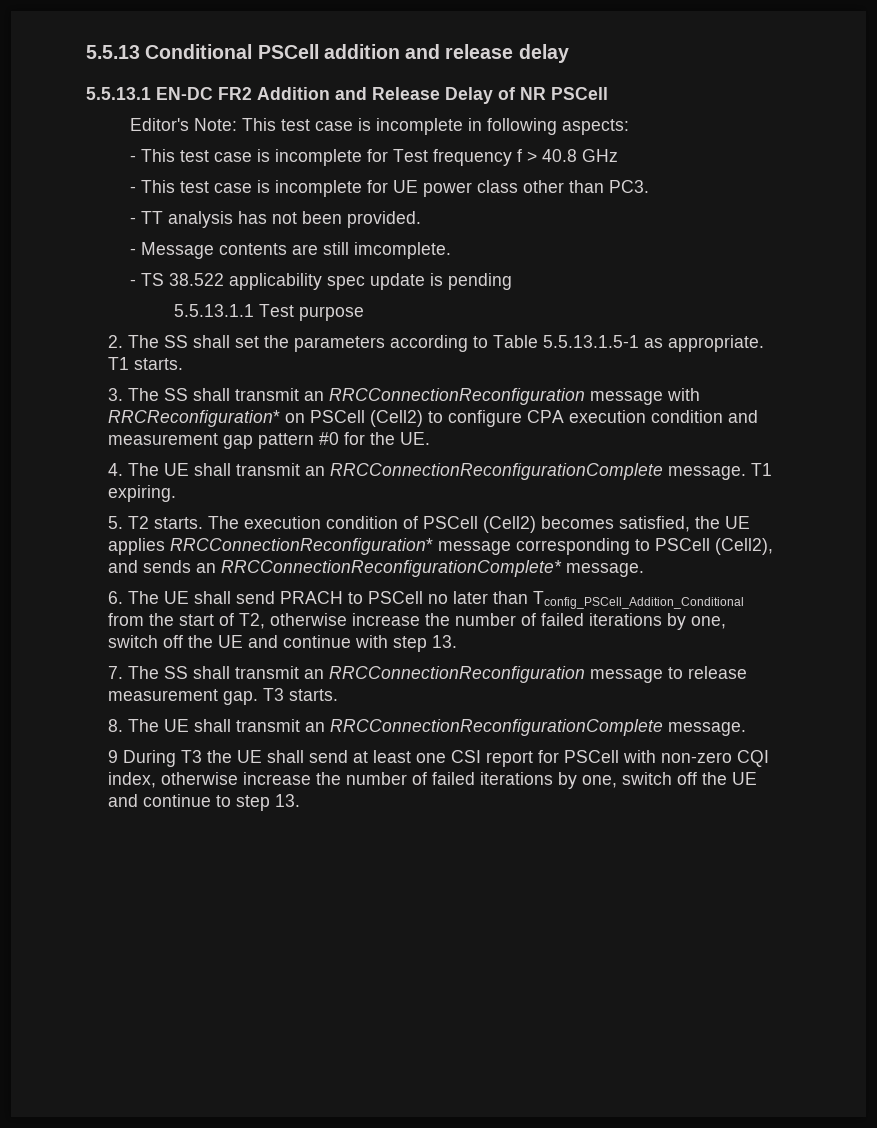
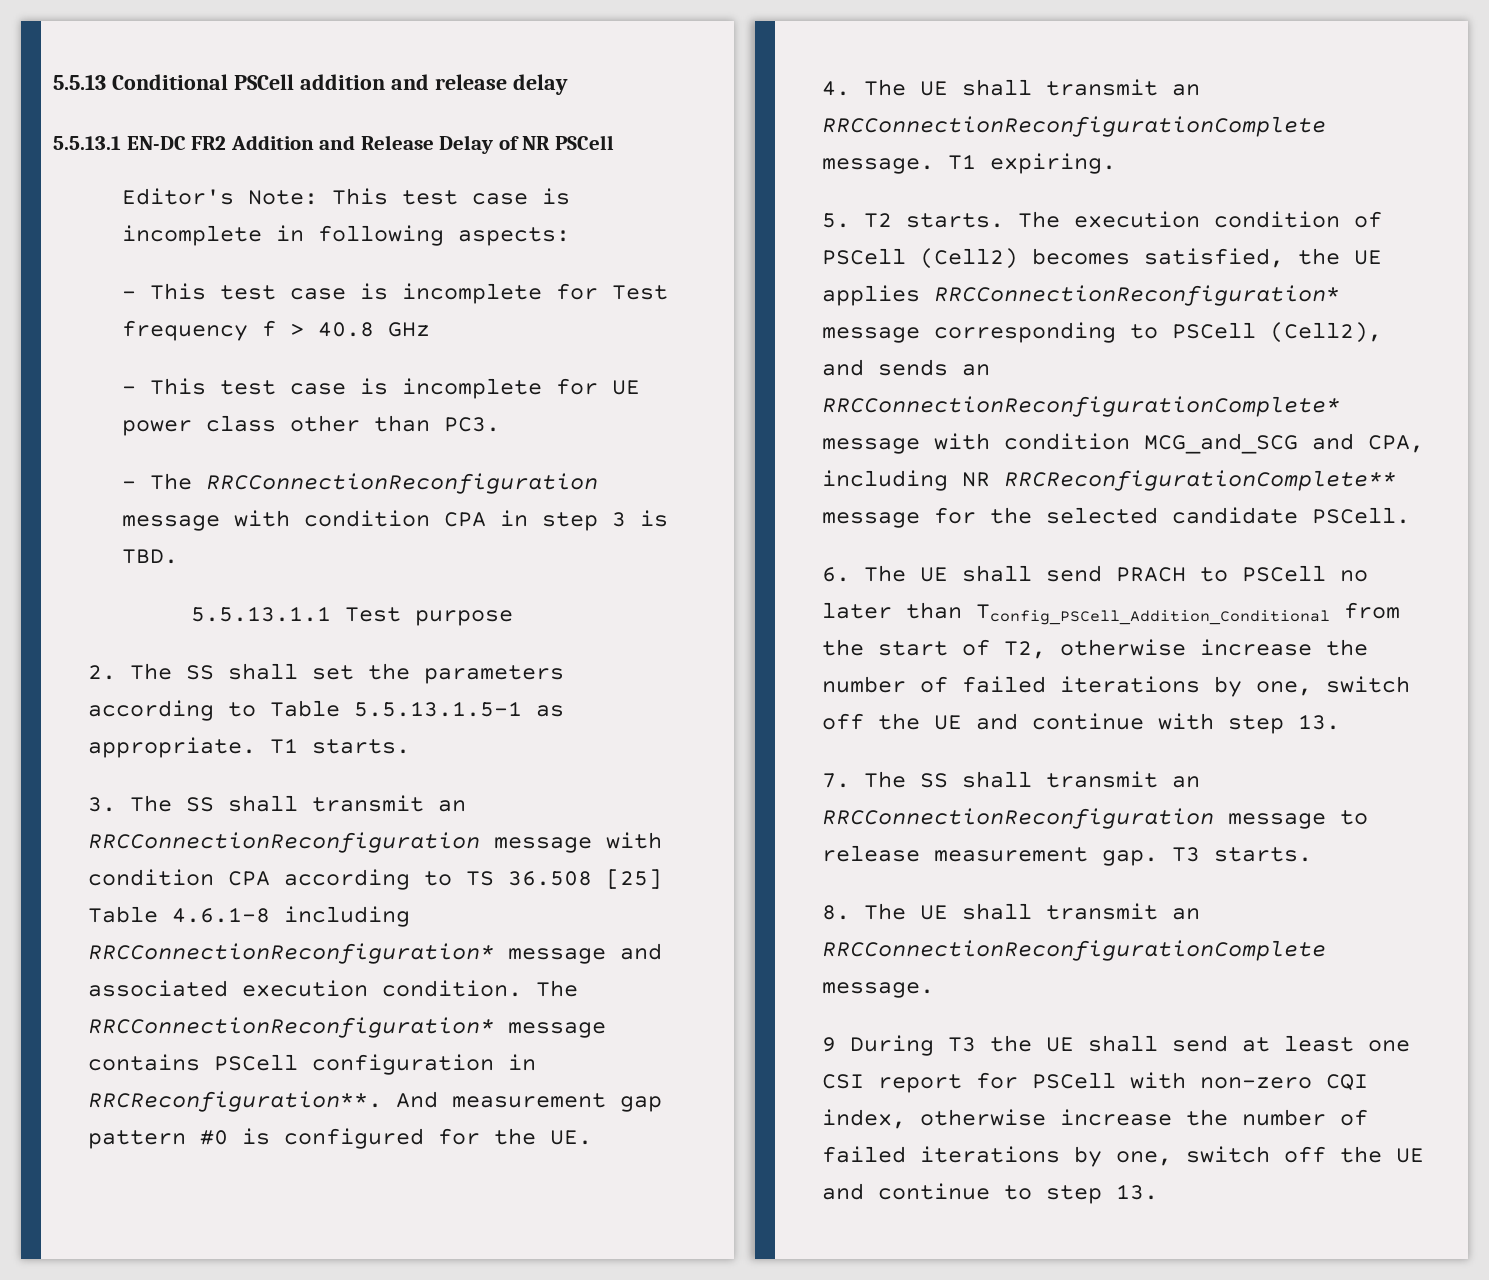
[140,211,421,228] [129,242,451,259] [129,273,512,290] TT analysis has not been provided. // - Message contents are still imcomplete. // - TS 38.522 applicability spec update is pending -> [150,473,599,494] [122,510,669,531] [122,549,179,564] The RRCConnectionReconfiguration message with condition CPA in step 3 is TBD.
[107,410,758,427] RRCReconfiguration* on PSCell (Cell2) to configure CPA execution condition and -> [87,869,662,890] [87,906,410,927] [87,943,662,964] [87,980,578,997] [87,1017,606,1038] [87,1054,536,1075] [87,1091,438,1112] condition CPA according to TS 36.508 [25] Table 4.6.1-8 including RRCConnectionReconfiguration* message and associated execution condition. The RRCConnectionReconfiguration* message contains PSCell configuration in RRCReconfiguration**. And
(339, 438) none -> [241,1128,424,1149] is configured
[565,563,644,577] message. -> [821,433,1424,454] [821,470,1396,491] [821,507,1410,528] message with condition MCG_and_SCG and CPA, including NR RRCReconfigurationComplete** message for the selected candidate PSCell.

